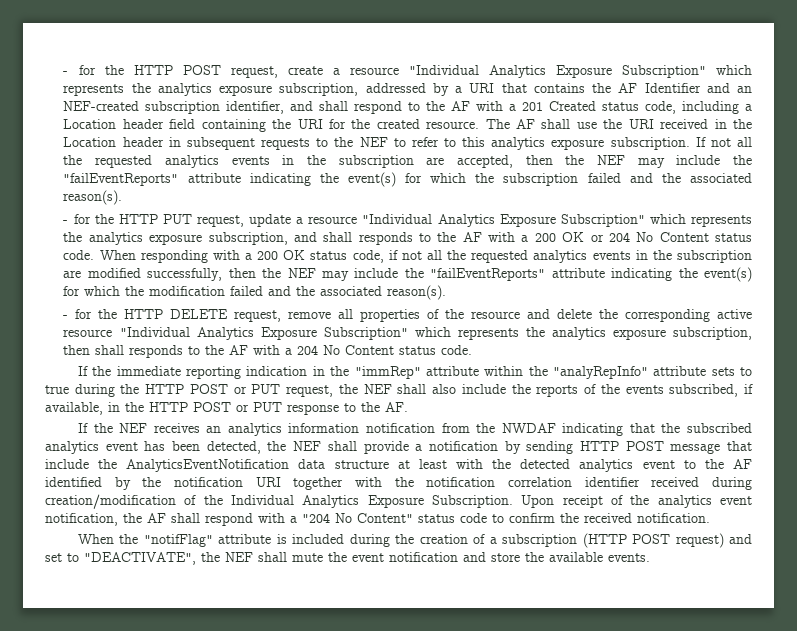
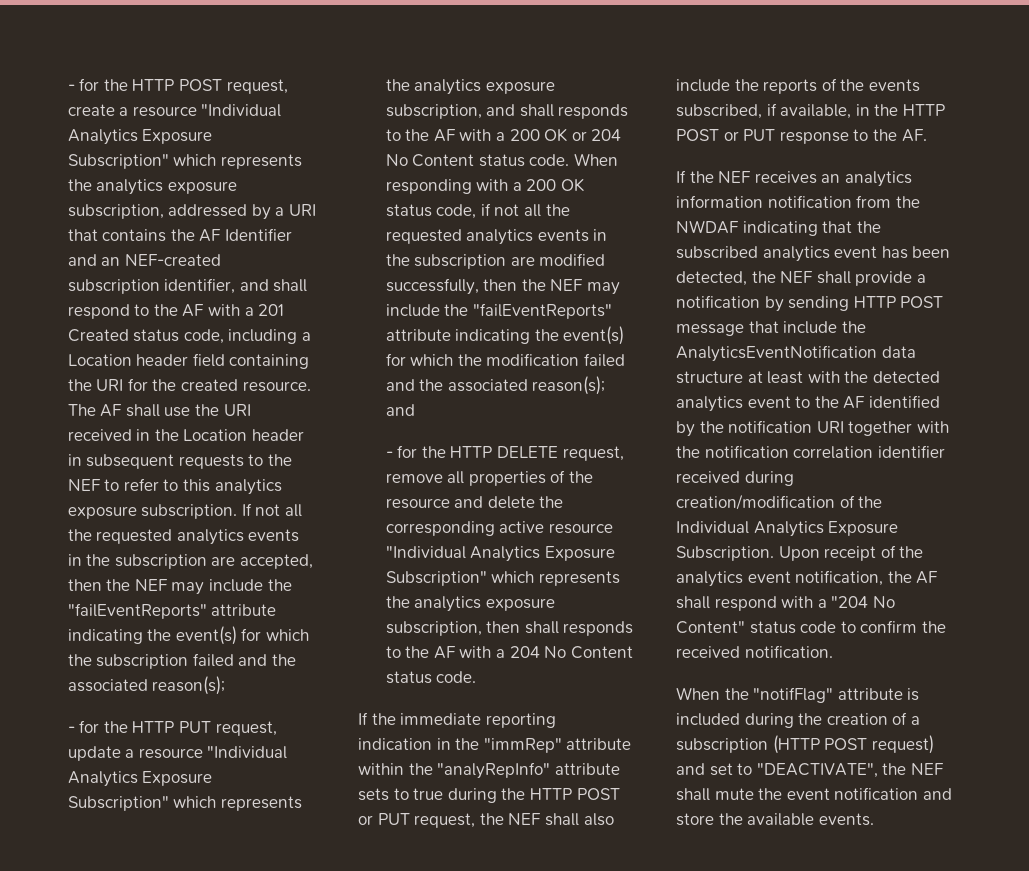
[63,190,123,205] reason(s). -> [152,676,226,695] reason(s);
[387,285,447,300] reason(s). -> [532,376,606,395] [385,404,415,416] reason(s); and

